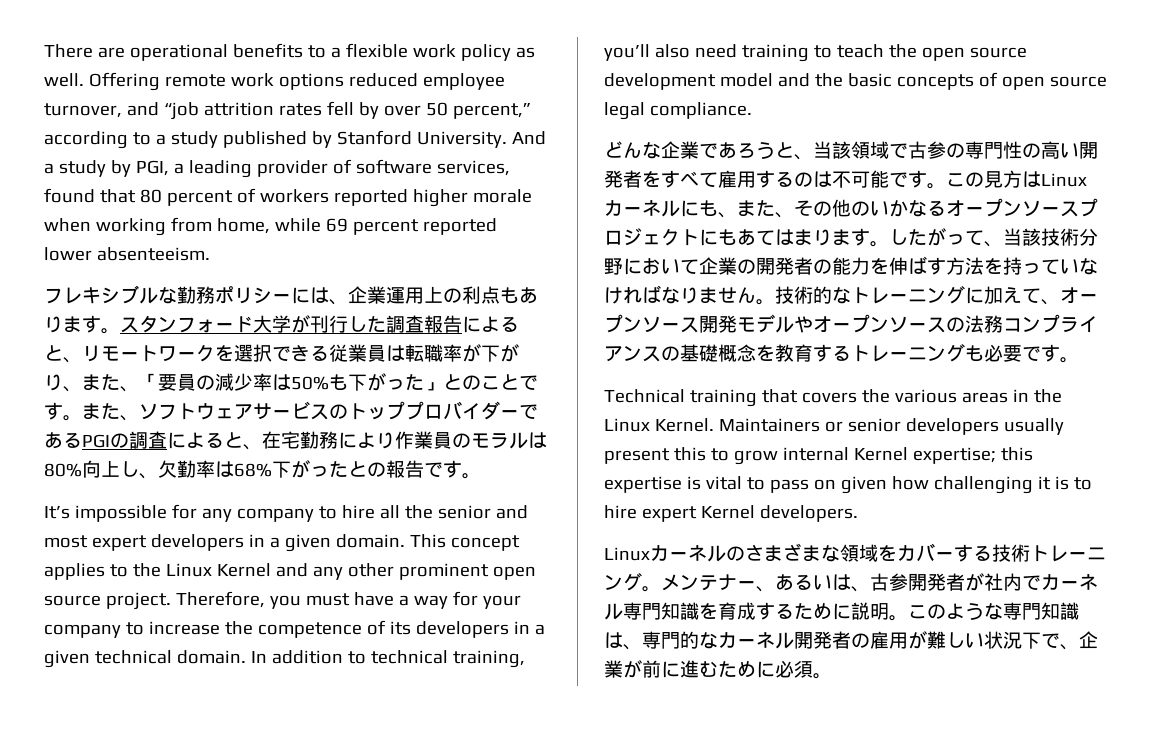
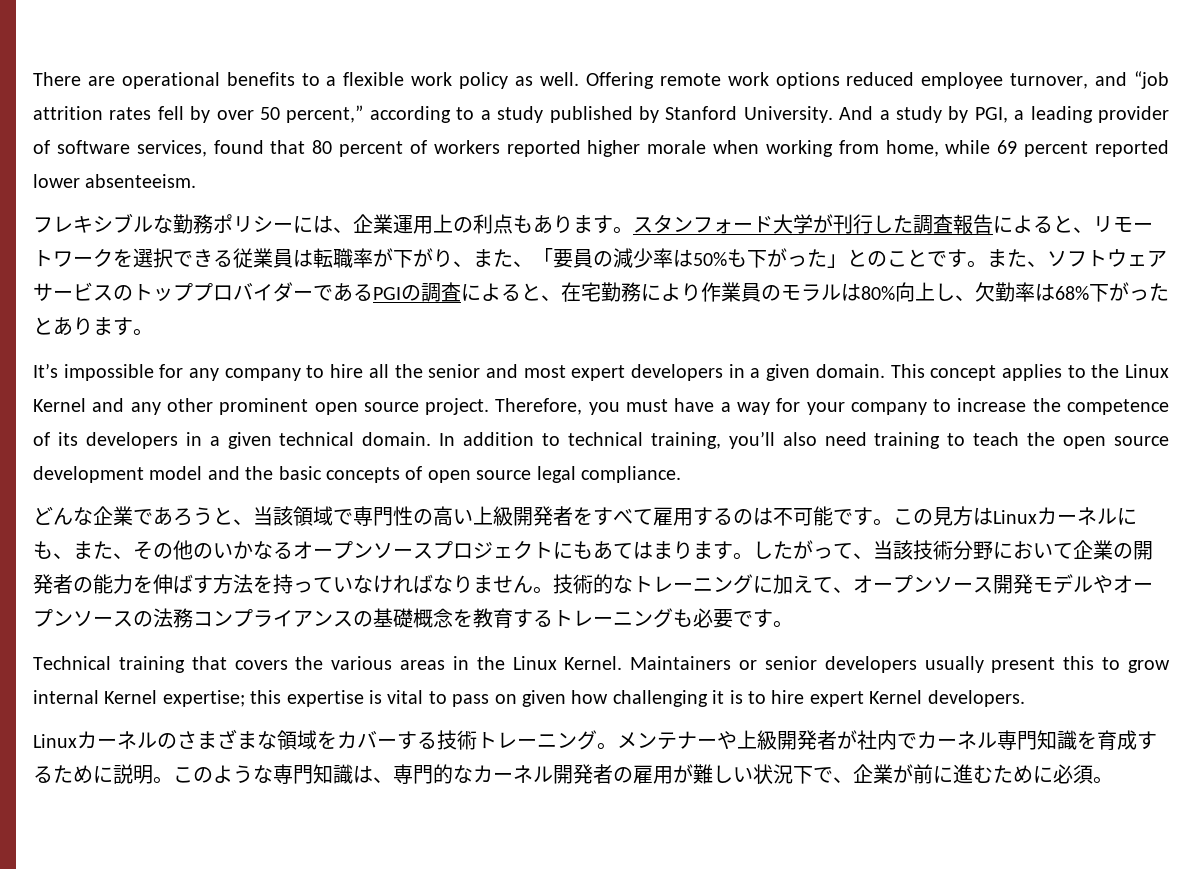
[367,460,443,478] の報告で -> [53,317,113,336] ありま
[908,141,965,159] 古参の -> (353, 517) none
(1079, 150) none -> [473,506,513,526] 上級
[756,573,908,592] 、あるいは、古参 -> [717,730,777,750] や上級

